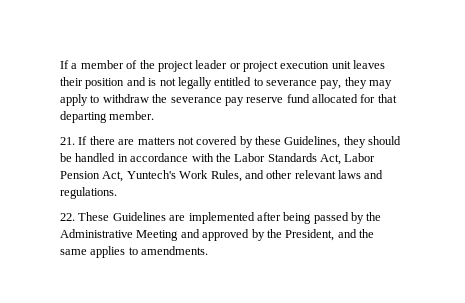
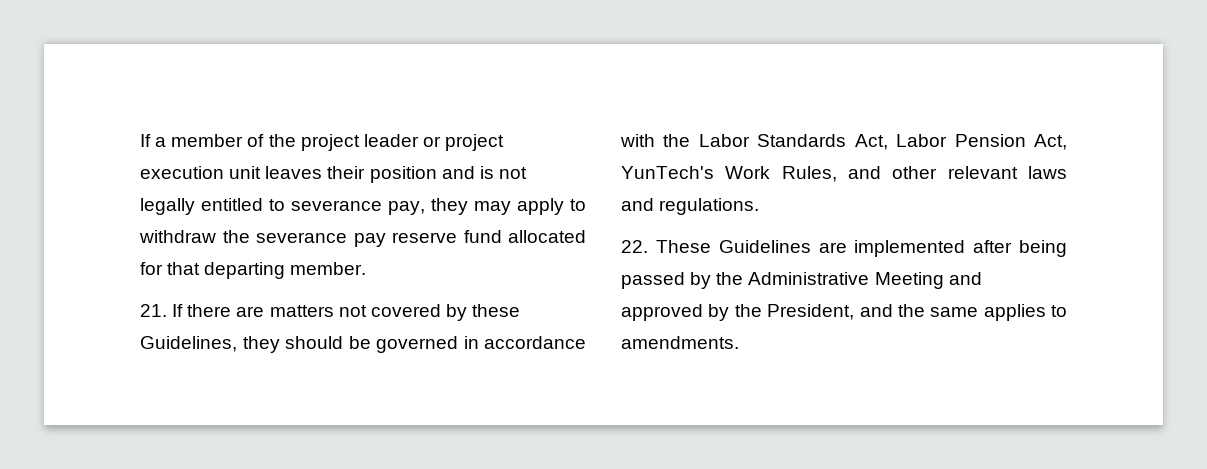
[75,153,116,162] handled -> [376,336,458,353] governed
[126,170,176,179] Yuntech's -> [621,166,714,179] YunTech's

